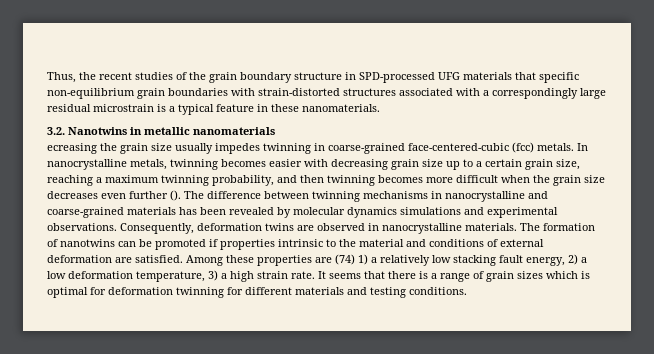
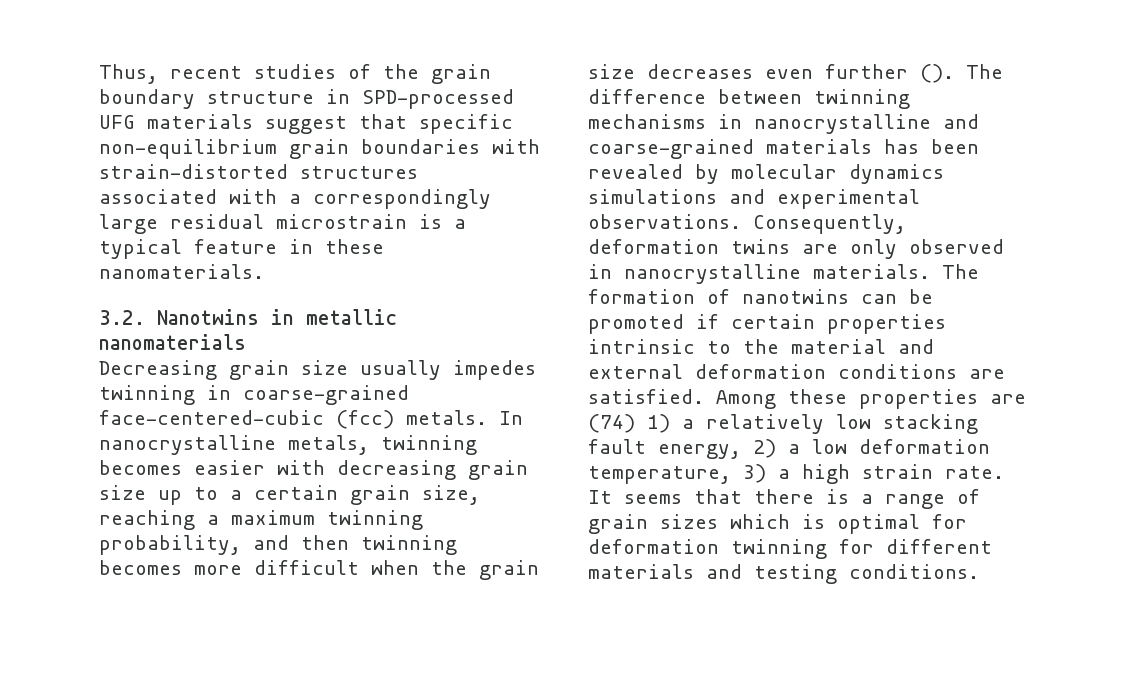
[79,72,96,80] the -> (158, 74) none
(512, 76) none -> [265,116,347,134] suggest
[47,143,117,154] ecreasing the -> [99,360,217,380] Decreasing
(314, 228) none -> [850,239,897,259] only
(218, 243) none -> [731,314,815,329] certain
[429,239,498,247] conditions of -> (934, 346) none
(112, 259) none -> [838,364,957,379] conditions

